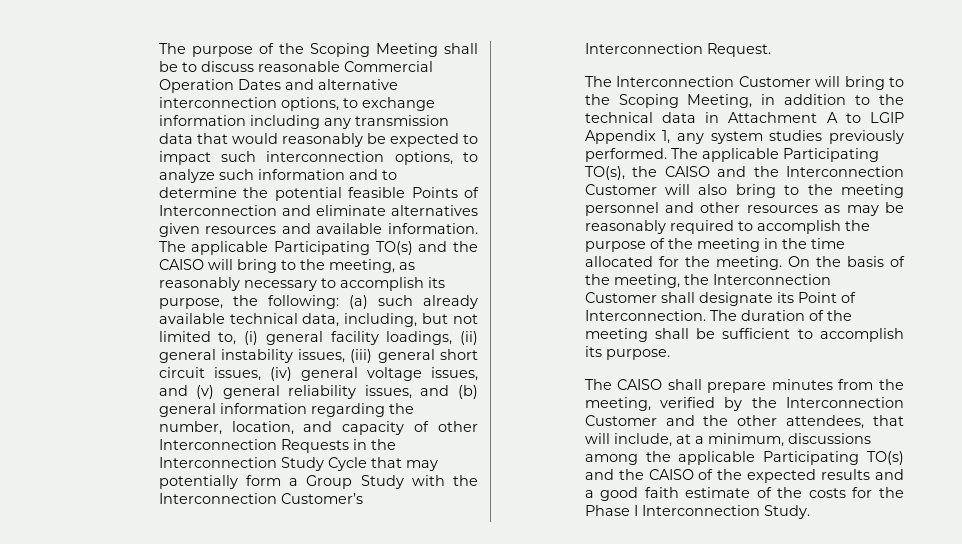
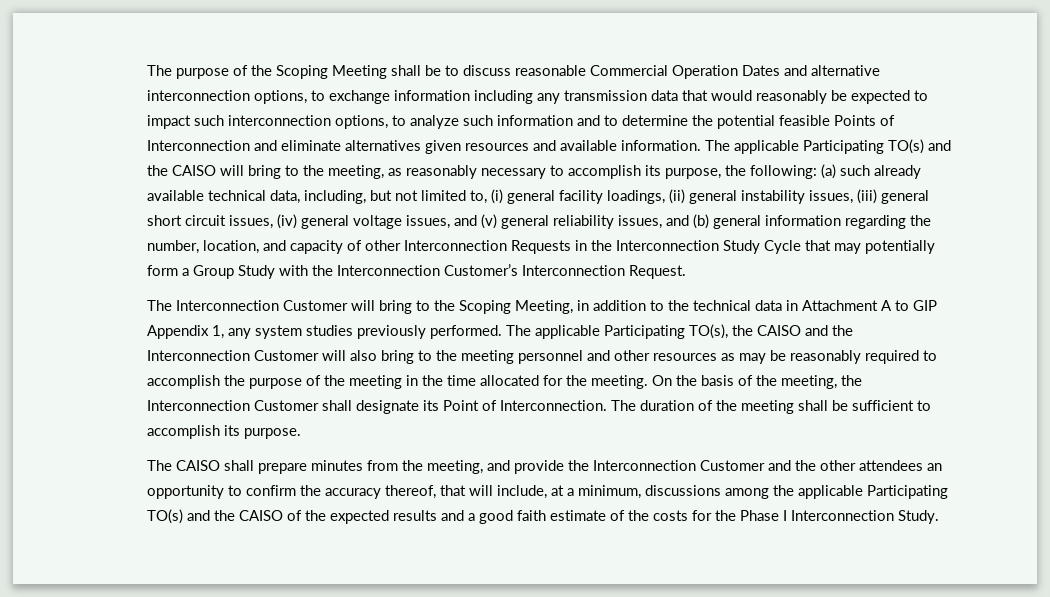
[870,112,904,123] LGIP -> [912,300,937,311] GIP
[660,397,743,411] verified by -> [486,460,564,474] and provide
[786,415,865,429] attendees, -> [858,460,942,471] [146,485,436,499] attendees an opportunity to confirm the accuracy thereof,

